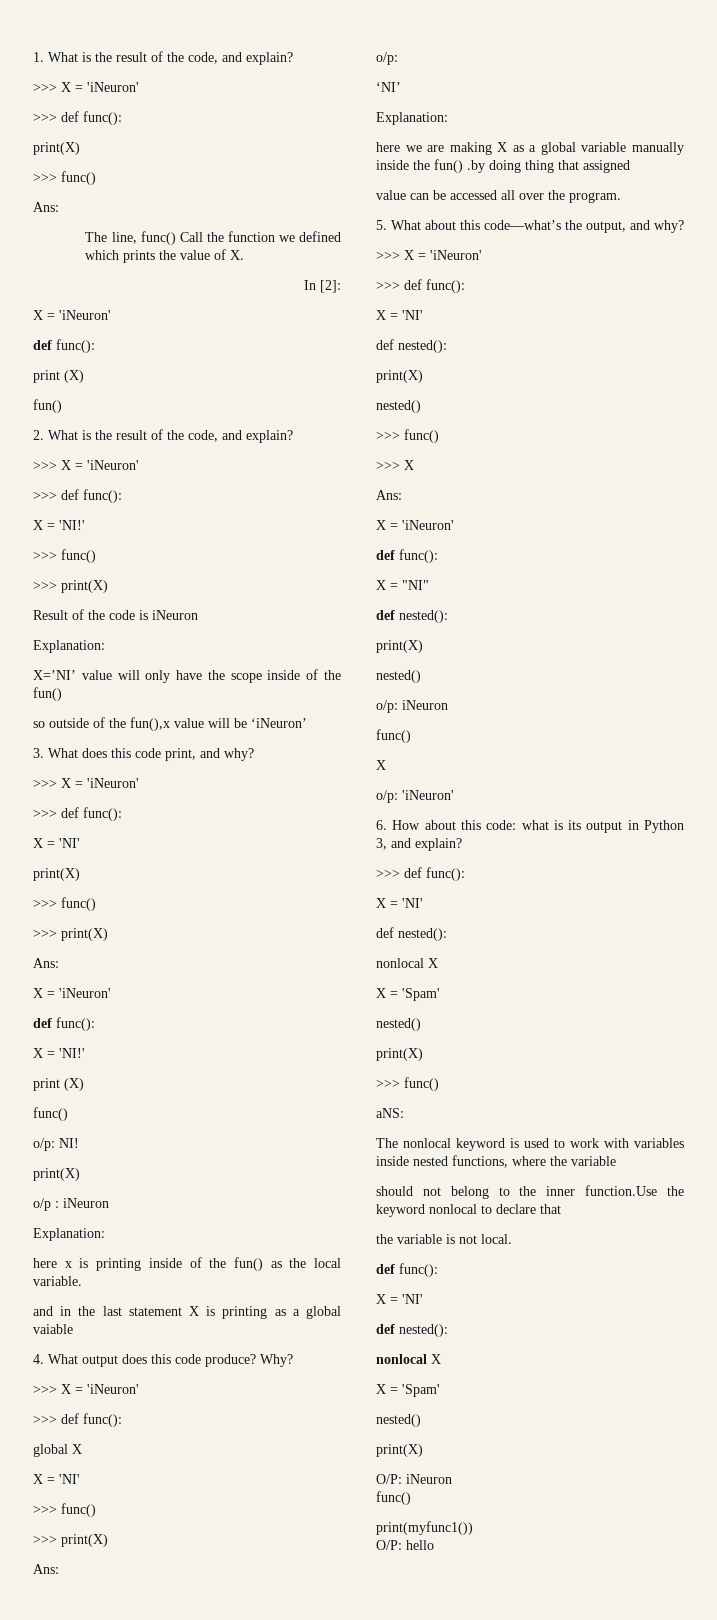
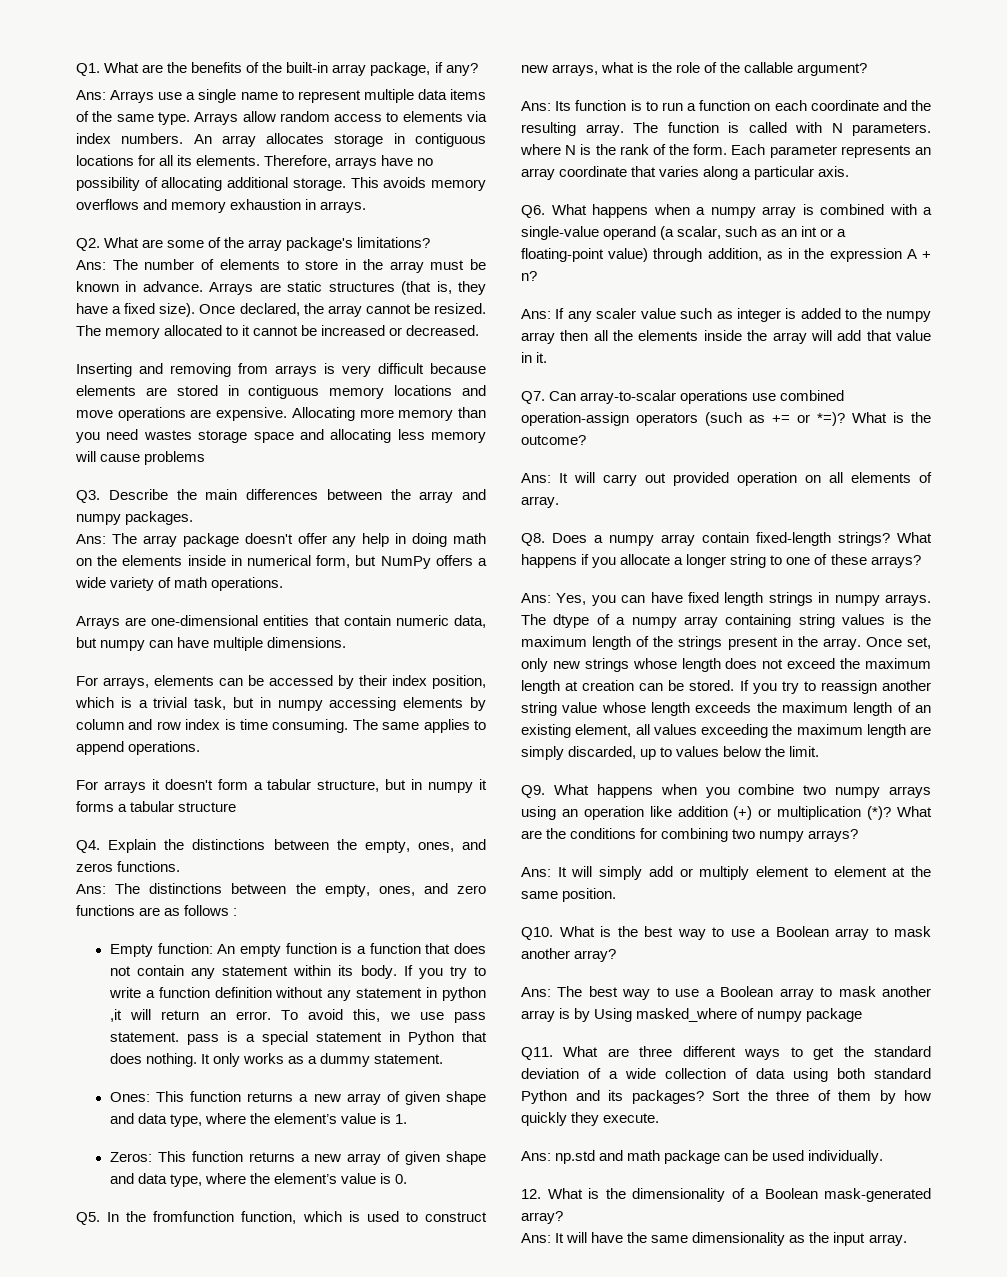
[33,51,293,65] [33,82,139,92] [33,111,122,125] [33,142,80,155] [33,171,96,185] [33,202,59,212] [85,231,341,245] [85,249,245,263] [304,280,341,293] [33,310,111,320] [33,339,95,353] [33,370,84,383] [33,399,62,413] [33,429,293,443] [33,460,139,470] [33,489,122,503] [33,520,85,530] [33,549,96,563] [33,580,108,593] [33,609,198,620] [33,640,105,653] [33,669,341,683] [33,687,62,701] [33,717,307,731] [33,748,254,761] [33,778,139,788] [33,807,122,821] [33,838,80,848] [33,868,80,881] [33,897,96,911] [33,928,108,941] [33,958,59,968] [33,988,111,998] [33,1017,95,1031] [33,1048,85,1058] [33,1078,84,1091] [33,1107,68,1121] [33,1138,79,1151] [33,1168,80,1181] [33,1198,109,1211] [33,1228,105,1241] [33,1257,341,1271] [33,1276,82,1286] [33,1306,341,1319] [33,1324,73,1334] [33,1354,293,1367] [33,1384,139,1394] [33,1413,122,1427] [33,1444,82,1457] [33,1474,80,1484] [33,1503,96,1517] [33,1534,108,1547] [33,1564,59,1574] [376,52,398,65] [376,82,401,92] [376,112,448,125] [376,142,684,155] [376,159,630,173] [376,190,621,203] [376,220,684,233] [376,250,482,260] [376,279,465,293] [376,310,423,320] [376,339,447,353] [376,370,423,383] [376,400,421,413] [376,429,439,443] [376,460,414,470] [376,490,402,500] [376,520,454,530] [376,549,438,563] [376,580,429,590] [376,610,448,623] [376,640,423,653] [376,670,421,683] [376,700,448,713] [376,729,411,743] [376,760,386,770] [376,790,454,803] [376,820,684,833] [376,838,462,851] [376,867,465,881] [376,898,423,908] [376,927,447,941] [376,958,438,968] [376,988,440,1001] [376,1018,421,1031] [376,1048,423,1061] [376,1077,439,1091] [376,1108,404,1118] [376,1138,684,1151] [376,1155,616,1168] [376,1185,684,1199] [376,1204,561,1217] [376,1234,512,1244] [376,1263,438,1277] [376,1294,423,1304] [376,1324,448,1337] [376,1354,441,1364] [376,1384,440,1397] [376,1414,421,1427] [376,1444,423,1457] [376,1474,452,1484] [376,1491,411,1505] [376,1521,473,1535] [376,1540,434,1550] 1. What is the result of the code, and explain? // >>> X = 'iNeuron' // >>> def func(): // print(X) // >>> func() // Ans: // The line, func() Call the function we defined which prints the value of X. // In [2]: // X = 'iNeuron' // def func(): // print (X) // fun() // 2. What is the result of the code, and explain? // >>> X = 'iNeuron' // >>> def func(): // X = 'NI!' // >>> func() // >>> print(X) // Result of the code is iNeuron // Explanation: // X=’NI’ value will only have the scope inside of the fun() // so outside of the fun(),x value will be ‘iNeuron’ // 3. What does this code print, and why? // >>> X = 'iNeuron' // >>> def func(): // X = 'NI' // print(X) // >>> func() // >>> print(X) // Ans: // X = 'iNeuron' // def func(): // X = 'NI!' // print (X) // func() // o/p: NI! // print(X) // o/p : iNeuron // Explanation: // here x is printing inside of the fun() as the local variable. // and in the last statement X is printing as a global vaiable // 4. What output does this code produce? Why? // >>> X = 'iNeuron' // >>> def func(): // global X // X = 'NI' // >>> func() // >>> print(X) // Ans: // o/p: // ‘NI’ // Explanation: // here we are making X as a global variable manually inside the fun() .by doing thing that assigned // value can be accessed all over the program. // 5. What about this code—what’s the output, and why? // >>> X = 'iNeuron' // >>> def func(): // X = 'NI' // def nested(): // print(X) // nested() // >>> func() // >>> X // Ans: // X = 'iNeuron' // def func(): // X = "NI" // def nested(): // print(X) // nested() // o/p: iNeuron // func() // X // o/p: 'iNeuron' // 6. How about this code: what is its output in Python 3, and explain? // >>> def func(): // X = 'NI' // def nested(): // nonlocal X // X = 'Spam' // nested() // print(X) // >>> func() // aNS: // The nonlocal keyword is used to work with variables inside nested functions, where the variable // should not belong to the inner function.Use the keyword nonlocal to declare that // the variable is not local. // def func(): // X = 'NI' // def nested(): // nonlocal X // X = 'Spam' // nested() // print(X) // O/P: iNeuron // func() // print(myfunc1()) // O/P: hello -> [76,62,478,76] [76,89,486,103] [76,111,488,125] [76,133,486,147] [76,155,434,169] [76,177,487,191] [76,199,367,213] [76,237,431,251] [76,259,487,273] [76,281,487,295] [76,303,486,317] [76,325,480,339] [76,363,486,377] [76,385,487,399] [76,407,487,421] [76,429,486,443] [75,451,206,465] [76,489,486,503] [76,511,194,525] [76,533,486,547] [76,555,487,569] [75,577,284,591] [76,615,487,629] [76,637,347,651] [76,675,486,689] [75,697,487,711] [76,719,486,733] [76,741,201,755] [76,779,488,793] [76,801,237,812] [76,839,486,853] [76,861,181,872] [76,883,486,897] [76,905,238,916] [109,943,487,957] [109,965,486,979] [108,987,487,1001] [109,1009,486,1023] [109,1031,488,1045] [109,1053,444,1067] [109,1091,487,1105] [109,1113,408,1127] [109,1151,487,1165] [109,1173,408,1187] [76,1211,487,1225] [521,62,868,76] [521,100,931,111] [521,122,931,136] [520,144,931,158] [521,166,850,180] [521,204,932,218] [521,226,847,240] [521,248,931,262] [521,271,537,281] [521,308,931,322] [521,330,931,344] [521,352,548,363] [521,390,845,404] [521,412,931,426] [521,435,586,445] [521,472,932,486] [521,496,559,508] [521,532,932,546] [521,554,921,568] [521,592,931,606] [521,614,931,628] [521,636,931,650] [521,658,932,672] [521,680,931,694] [521,702,931,716] [521,724,931,738] [521,746,820,760] [521,784,931,798] [521,806,932,820] [521,828,859,842] [521,866,931,880] [521,888,617,902] [521,926,931,940] [521,948,617,962] [521,986,931,1000] [521,1008,863,1022] [521,1046,931,1060] [521,1068,931,1082] [521,1090,931,1104] [521,1112,660,1126] [521,1150,884,1164] [521,1188,931,1202] [521,1211,563,1224] [521,1232,907,1246] Q1. What are the benefits of the built-in array package, if any? // Ans: Arrays use a single name to represent multiple data items of the same type. Arrays allow random access to elements via index numbers. An array allocates storage in contiguous locations for all its elements. Therefore, arrays have no possibility of allocating additional storage. This avoids memory overflows and memory exhaustion in arrays. // Q2. What are some of the array package's limitations? // Ans: The number of elements to store in the array must be known in advance. Arrays are static structures (that is, they have a fixed size). Once declared, the array cannot be resized. The memory allocated to it cannot be increased or decreased. // Inserting and removing from arrays is very difficult because elements are stored in contiguous memory locations and move operations are expensive. Allocating more memory than you need wastes storage space and allocating less memory will cause problems // Q3. Describe the main differences between the array and numpy packages. // Ans: The array package doesn't offer any help in doing math on the elements inside in numerical form, but NumPy offers a wide variety of math operations. // Arrays are one-dimensional entities that contain numeric data, but numpy can have multiple dimensions. // For arrays, elements can be accessed by their index position, which is a trivial task, but in numpy accessing elements by column and row index is time consuming. The same applies to append operations. // For arrays it doesn't form a tabular structure, but in numpy it forms a tabular structure // Q4. Explain the distinctions between the empty, ones, and zeros functions. // Ans: The distinctions between the empty, ones, and zero functions are as follows : // Empty function: An empty function is a function that does not contain any statement within its body. If you try to write a function definition without any statement in python ,it will return an error. To avoid this, we use pass statement. pass is a special statement in Python that does nothing. It only works as a dummy statement. // Ones: This function returns a new array of given shape and data type, where the element’s value is 1. // Zeros: This function returns a new array of given shape and data type, where the element’s value is 0. // Q5. In the fromfunction function, which is used to construct new arrays, what is the role of the callable argument? // Ans: Its function is to run a function on each coordinate and the resulting array. The function is called with N parameters. where N is the rank of the form. Each parameter represents an array coordinate that varies along a particular axis. // Q6. What happens when a numpy array is combined with a single-value operand (a scalar, such as an int or a floating-point value) through addition, as in the expression A + n? // Ans: If any scaler value such as integer is added to the numpy array then all the elements inside the array will add that value in it. // Q7. Can array-to-scalar operations use combined operation-assign operators (such as += or *=)? What is the outcome? // Ans: It will carry out provided operation on all elements of array. // Q8. Does a numpy array contain fixed-length strings? What happens if you allocate a longer string to one of these arrays? // Ans: Yes, you can have fixed length strings in numpy arrays. The dtype of a numpy array containing string values is the maximum length of the strings present in the array. Once set, only new strings whose length does not exceed the maximum length at creation can be stored. If you try to reassign another string value whose length exceeds the maximum length of an existing element, all values exceeding the maximum length are simply discarded, up to values below the limit. // Q9. What happens when you combine two numpy arrays using an operation like addition (+) or multiplication (*)? What are the conditions for combining two numpy arrays? // Ans: It will simply add or multiply element to element at the same position. // Q10. What is the best way to use a Boolean array to mask another array? // Ans: The best way to use a Boolean array to mask another array is by Using masked_where of numpy package // Q11. What are three different ways to get the standard deviation of a wide collection of data using both standard Python and its packages? Sort the three of them by how quickly they execute. // Ans: np.std and math package can be used individually. // 12. What is the dimensionality of a Boolean mask-generated array? // Ans: It will have the same dimensionality as the input array.

